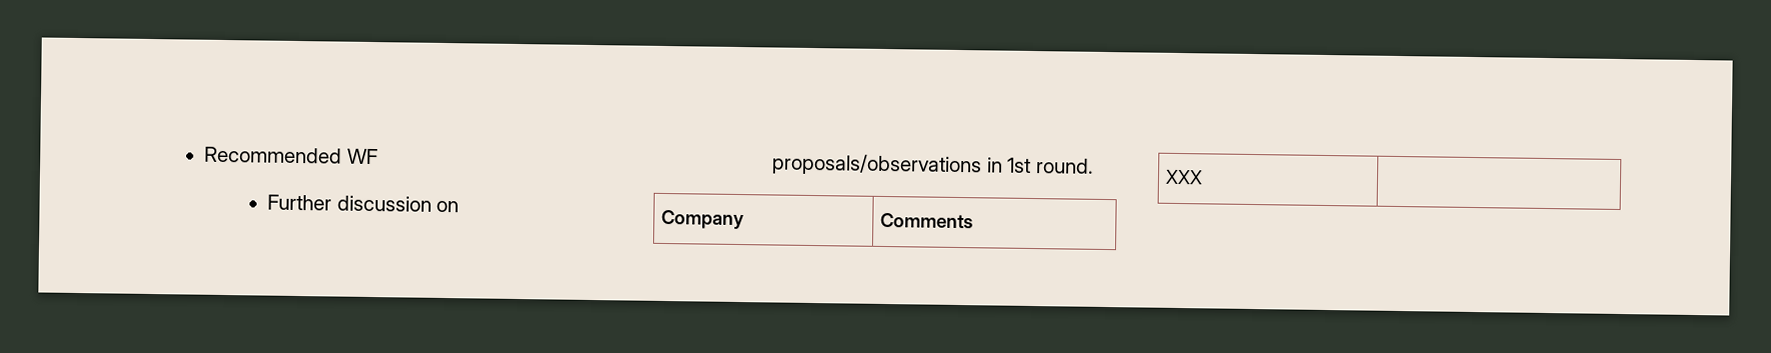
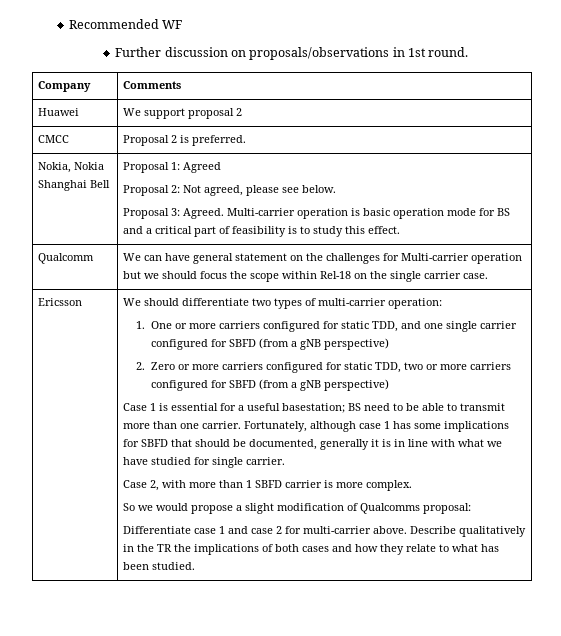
[1165,169,1204,185] XXX | -> [37,108,79,116] [122,108,242,119] [37,135,69,143] [122,135,246,146] [37,162,104,173] [37,180,110,191] [122,162,221,173] [122,185,336,196] [122,208,510,219] [122,226,400,237] [37,253,94,264] [122,253,522,264] [122,271,488,282] [37,298,82,306] [122,298,442,309] [136,321,517,332] [150,338,389,350] [136,362,511,373] [150,379,389,391] [122,403,505,413] [122,421,509,432] [122,439,502,450] [122,457,285,468] [122,480,412,491] [122,503,471,514] [122,526,526,537] [122,544,499,555] [122,562,195,570] Huawei | We support proposal 2 // CMCC | Proposal 2 is preferred. // Nokia, Nokia Shanghai Bell | Proposal 1: Agreed // Proposal 2: Not agreed, please see below. // Proposal 3: Agreed. Multi-carrier operation is basic operation mode for BS and a critical part of feasibility is to study this effect. // Qualcomm | We can have general statement on the challenges for Multi-carrier operation but we should focus the scope within Rel-18 on the single carrier case. // Ericsson | We should differentiate two types of multi-carrier operation: // 1. One or more carriers configured for static TDD, and one single carrier configured for SBFD (from a gNB perspective) // 2. Zero or more carriers configured for static TDD, two or more carriers configured for SBFD (from a gNB perspective) // Case 1 is essential for a useful basestation; BS need to be able to transmit more than one carrier. Fortunately, although case 1 has some implications for SBFD that should be documented, generally it is in line with what we have studied for single carrier. // Case 2, with more than 1 SBFD carrier is more complex. // So we would propose a slight modification of Qualcomms proposal: // Differentiate case 1 and case 2 for multi-carrier above. Describe qualitatively in the TR the implications of both cases and how they relate to what has been studied.

